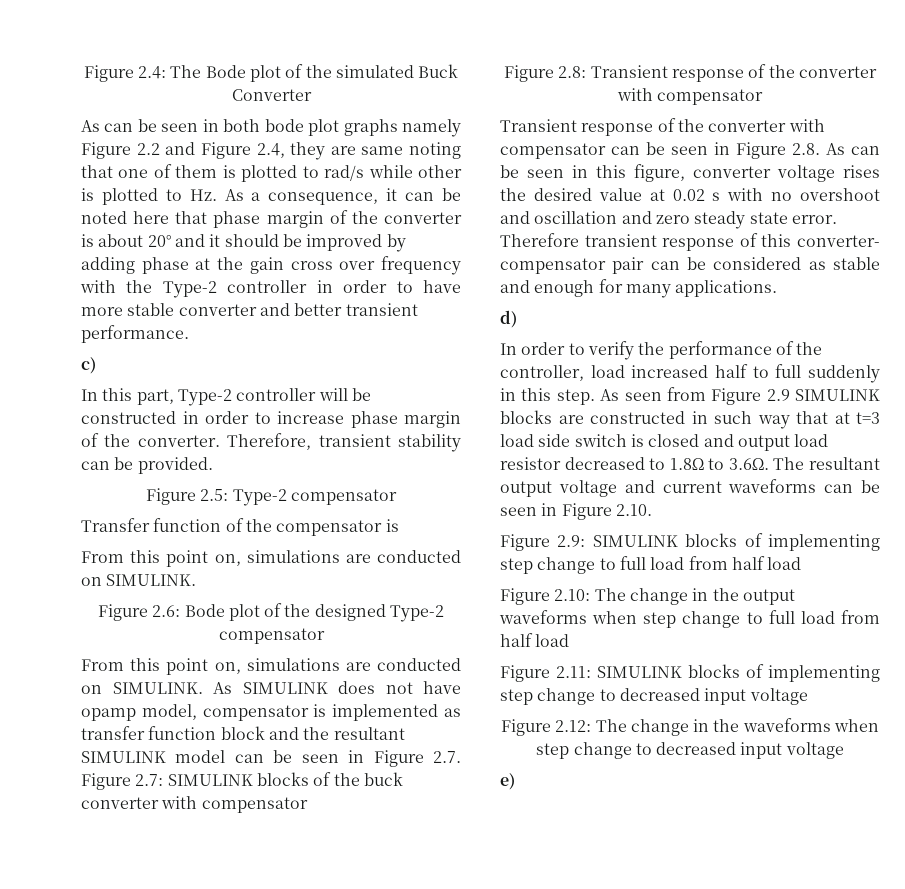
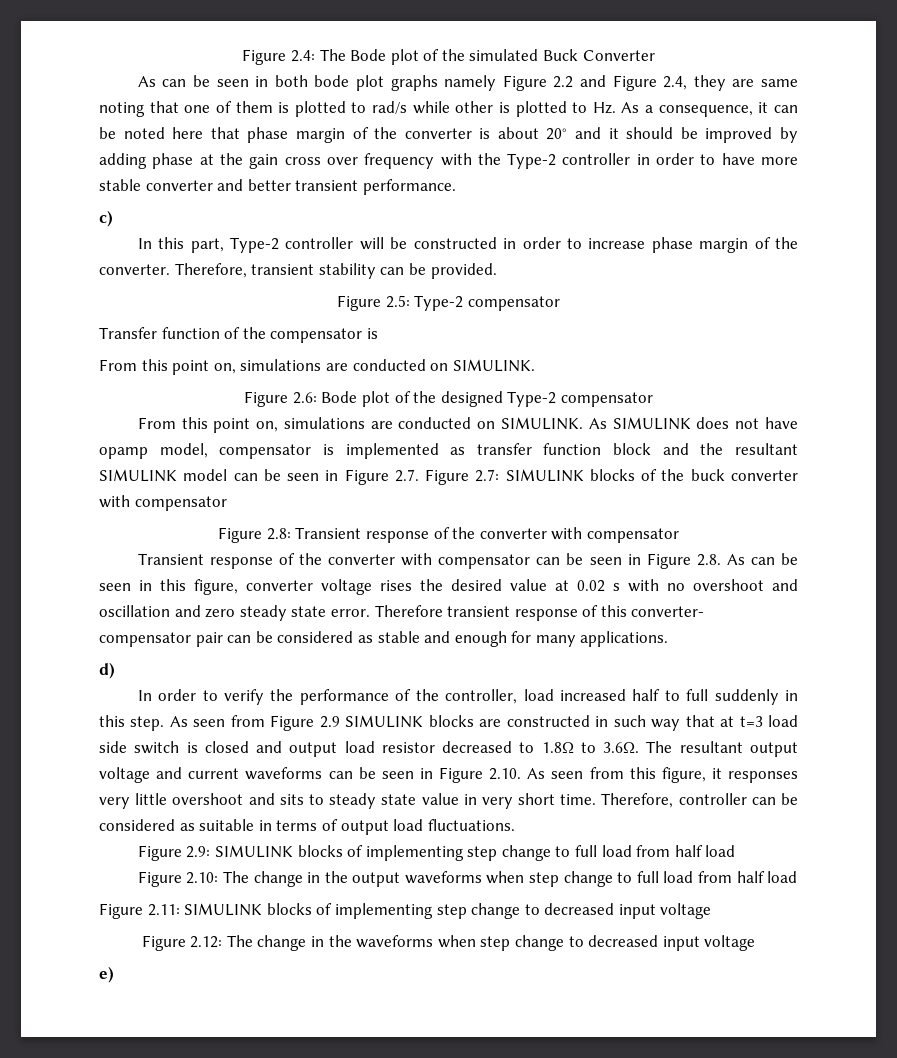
(652, 510) none -> [527,767,798,783] [99,793,798,809] [99,819,515,835] As seen from this figure, it responses very little overshoot and sits to steady state value in very short time. Therefore, controller can be considered as suitable in terms of output load fluctuations.

